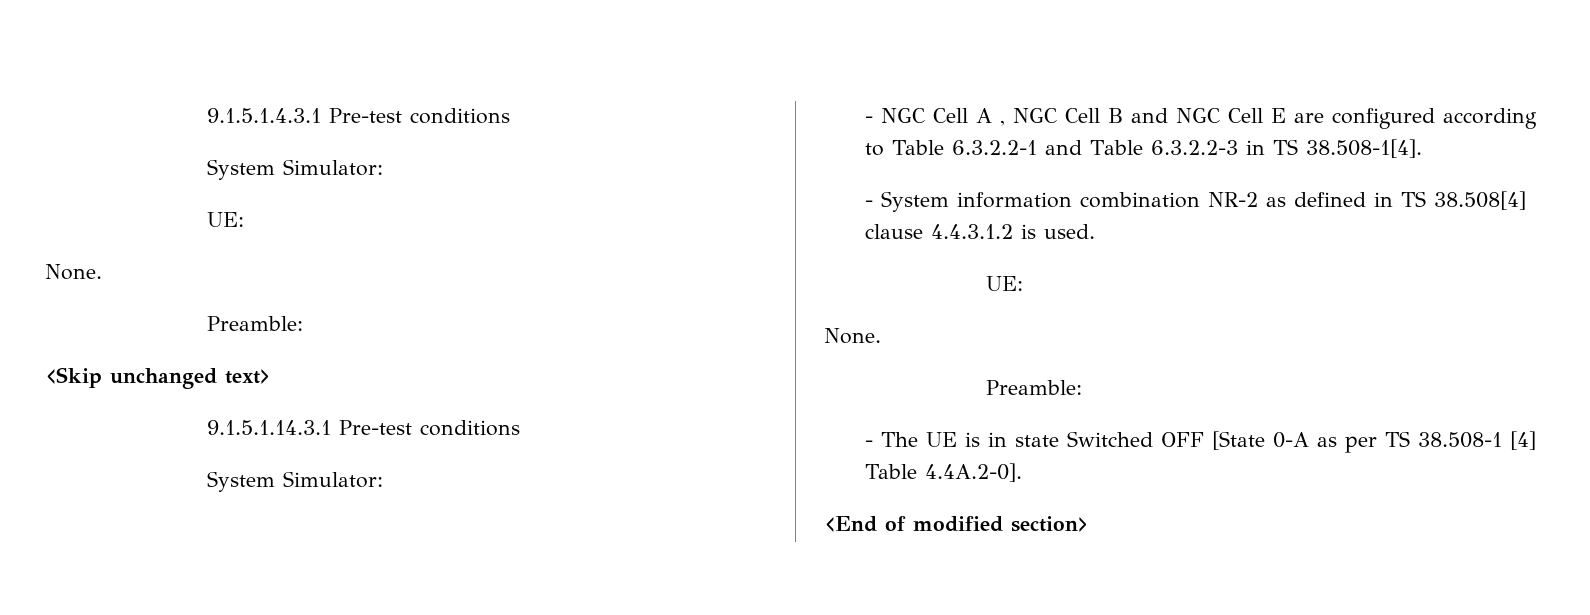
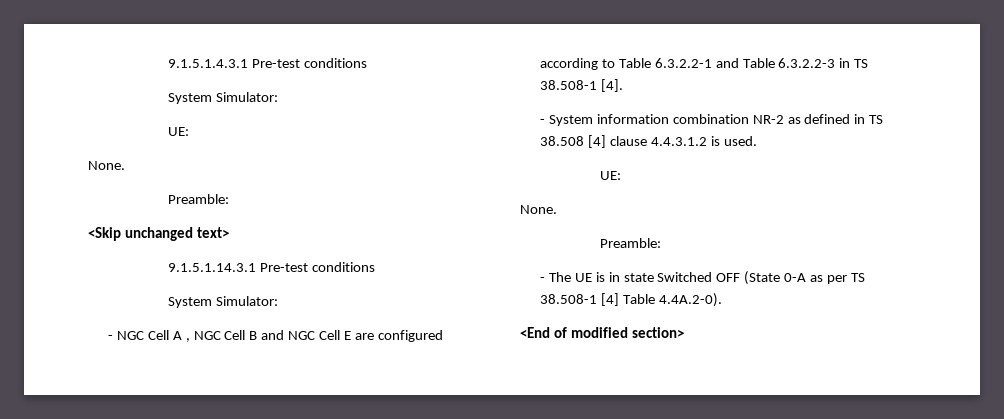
[1306,139,1423,158] 38.508-1[4]. -> [540,79,623,92] 38.508-1 [4].
[1433,191,1526,210] 38.508[4] -> [540,135,606,148] 38.508 [4]
[1211,431,1265,450] [State -> [744,271,781,285] (State
[925,463,1023,482] 4.4A.2-0]. -> [658,293,722,307] 4.4A.2-0).

